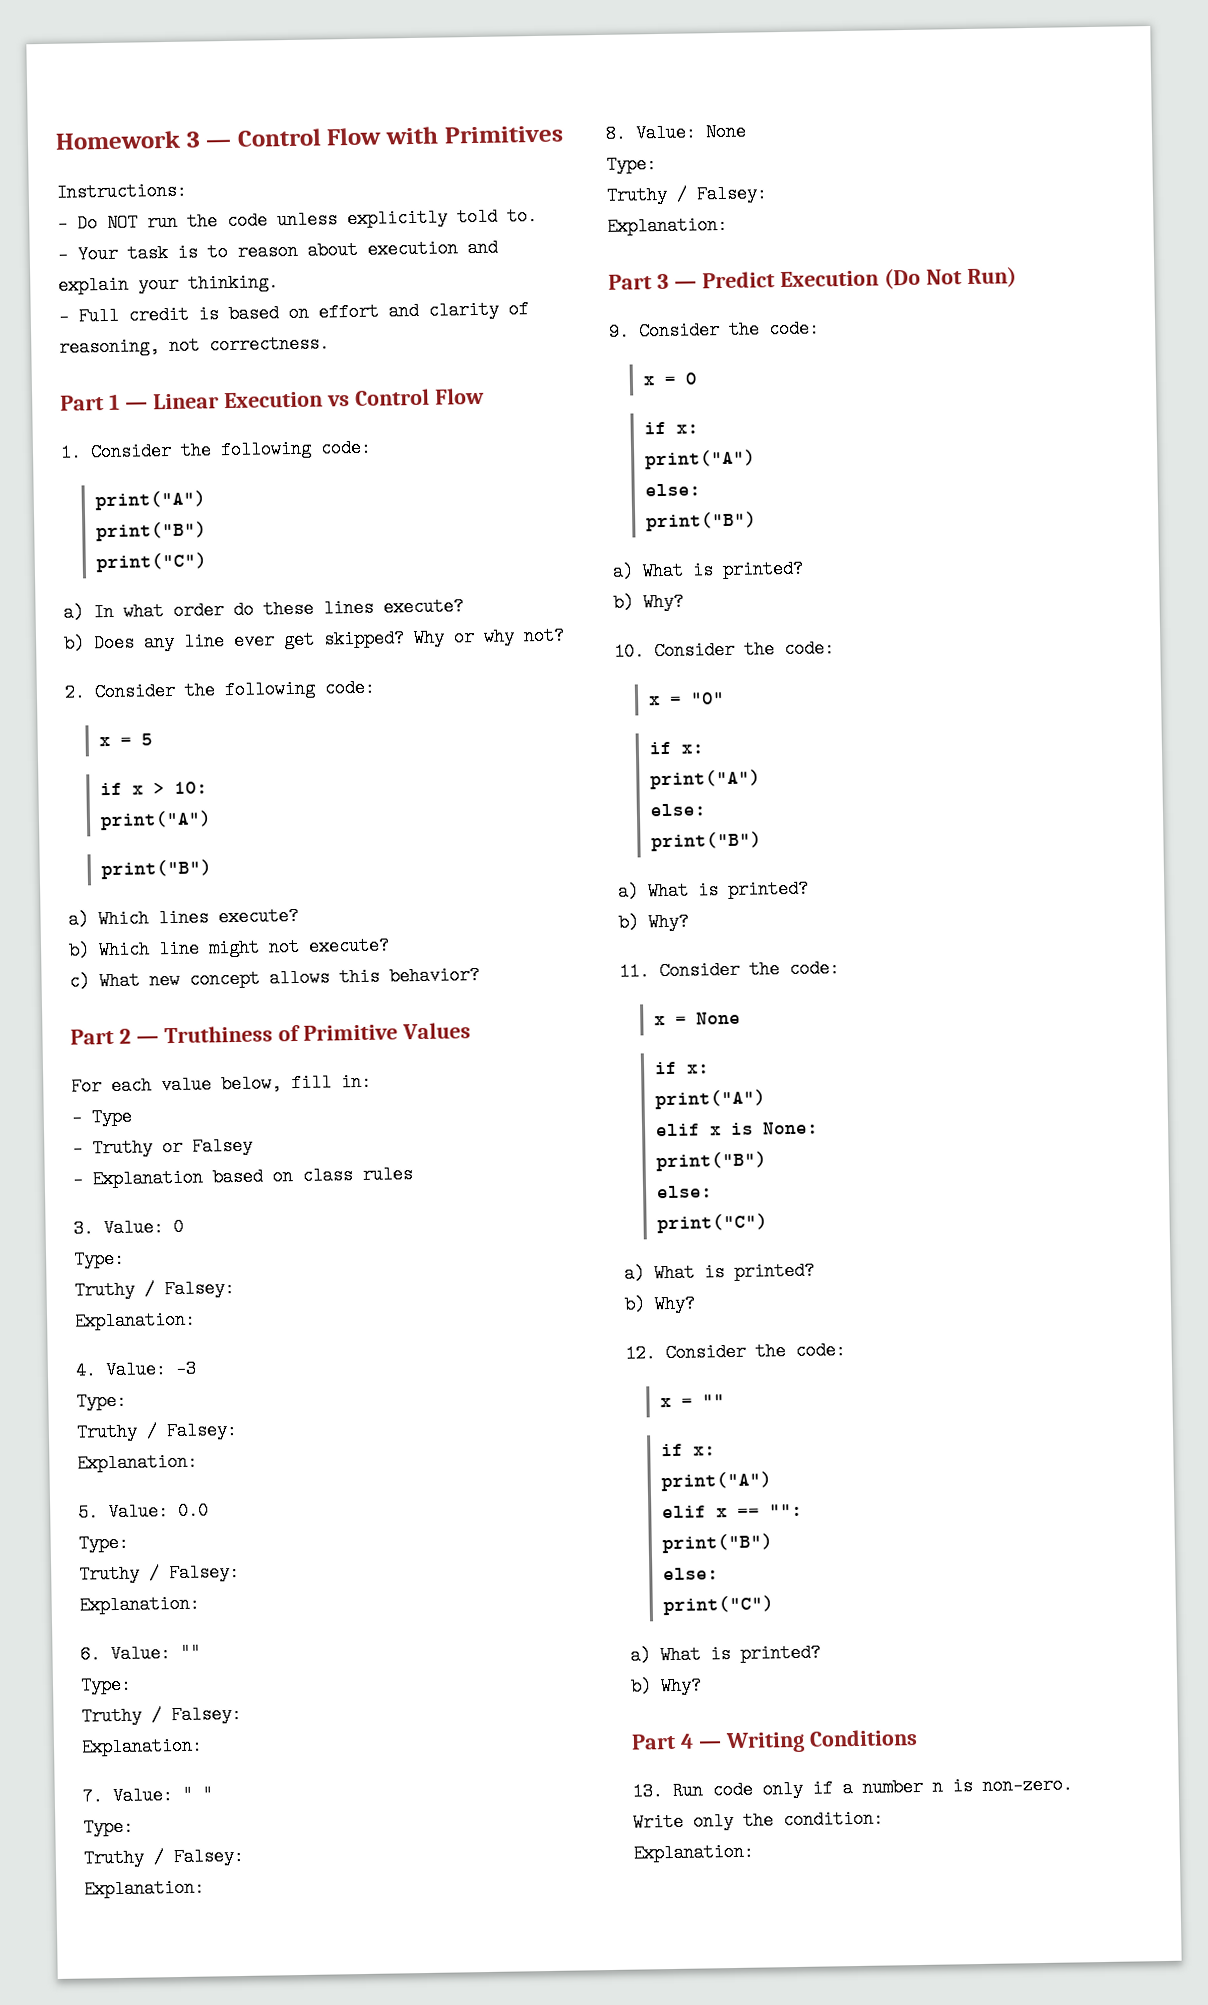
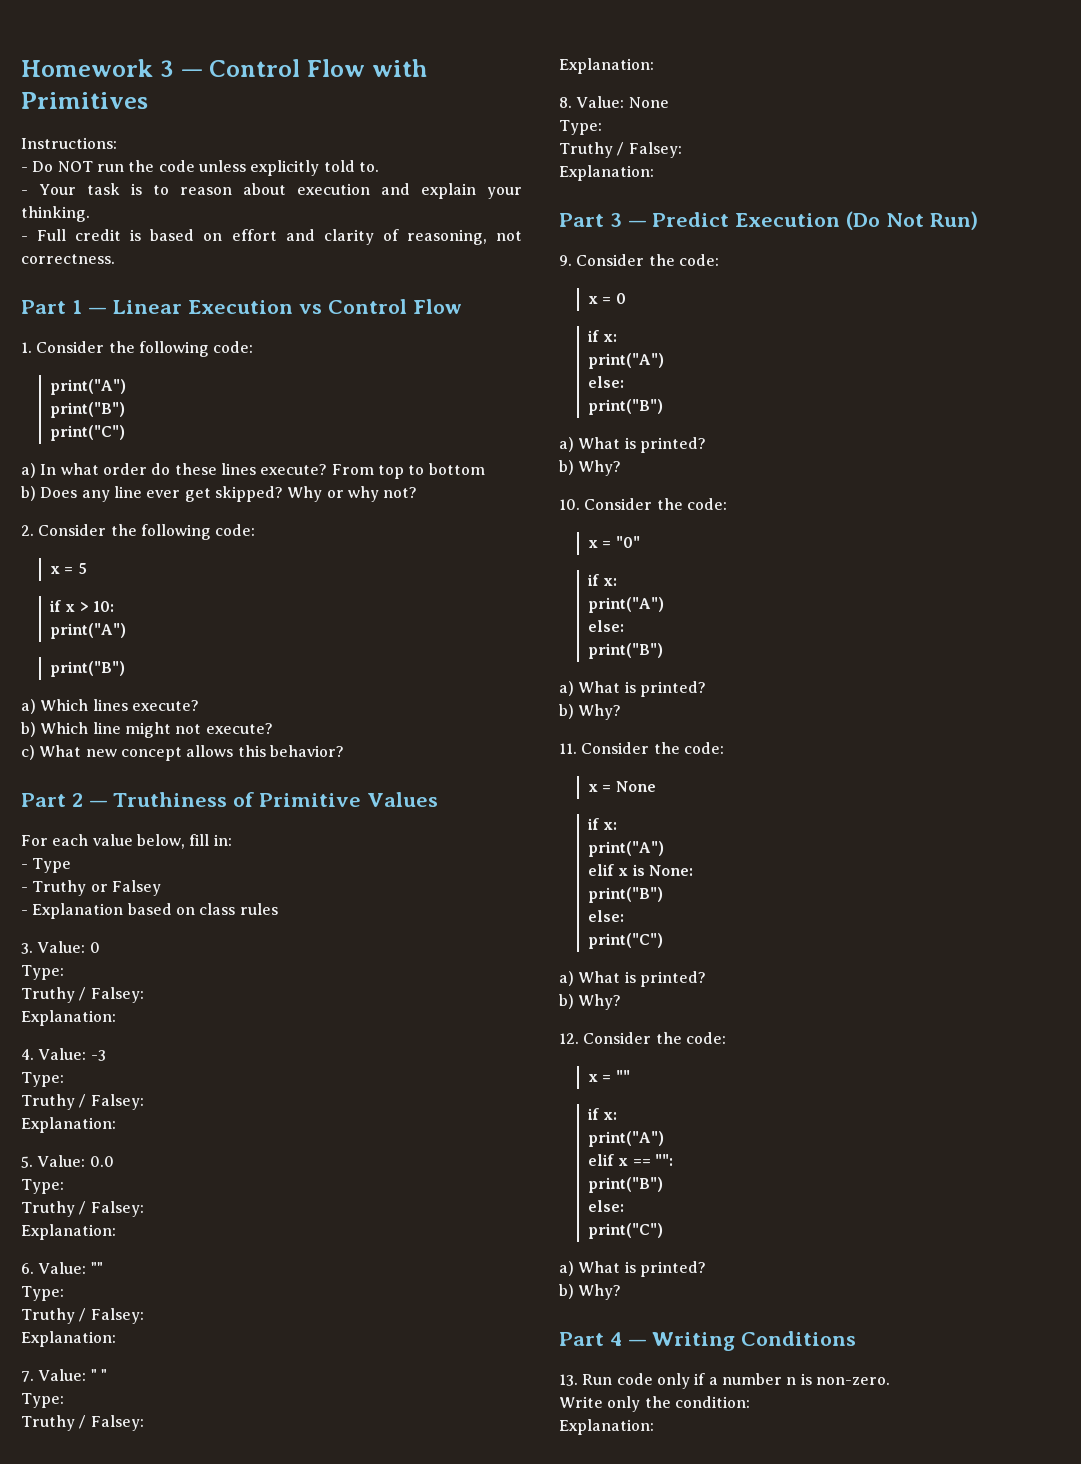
(464, 607) none -> [331,463,485,479] From top to bottom

